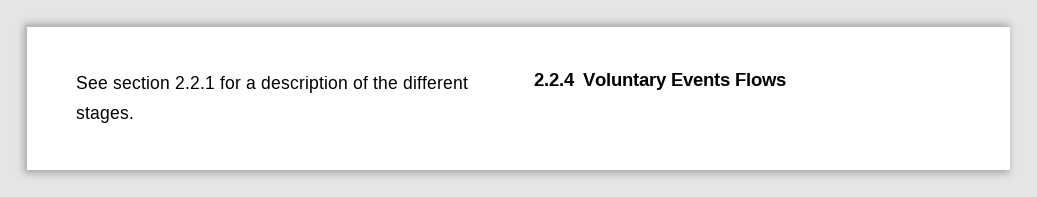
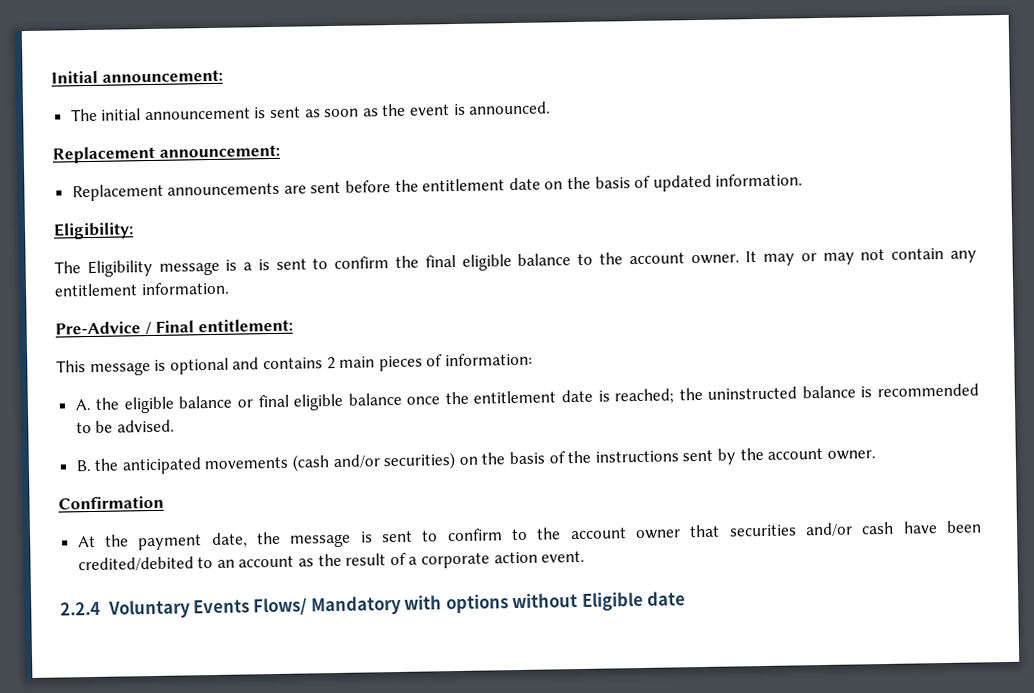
[76,76,468,93] [76,107,134,123] [534,73,786,90] See section 2.2.1 for a description of the different stages. // 2.2.4 Voluntary Events Flows -> [51,69,223,84] [70,101,552,122] [52,144,280,164] [71,173,804,202] [53,222,134,240] [54,247,977,278] [54,281,230,297] [55,318,293,335] [56,352,533,377] [74,383,979,414] [75,419,175,434] [75,447,876,475] [58,495,164,510] [77,520,982,551] [77,550,586,572] [60,591,687,619] Initial announcement: // The initial announcement is sent as soon as the event is announced. // Replacement announcement: // Replacement announcements are sent before the entitlement date on the basis of updated information. // Eligibility: // The Eligibility message is a is sent to confirm the final eligible balance to the account owner. It may or may not contain any entitlement information. // Pre-Advice / Final entitlement: // This message is optional and contains 2 main pieces of information: // A. the eligible balance or final eligible balance once the entitlement date is reached; the uninstructed balance is recommended to be advised. // B. the anticipated movements (cash and/or securities) on the basis of the instructions sent by the account owner. // Confirmation // At the payment date, the message is sent to confirm to the account owner that securities and/or cash have been credited/debited to an account as the result of a corporate action event. // 2.2.4 Voluntary Events Flows/ Mandatory with options without Eligible date

